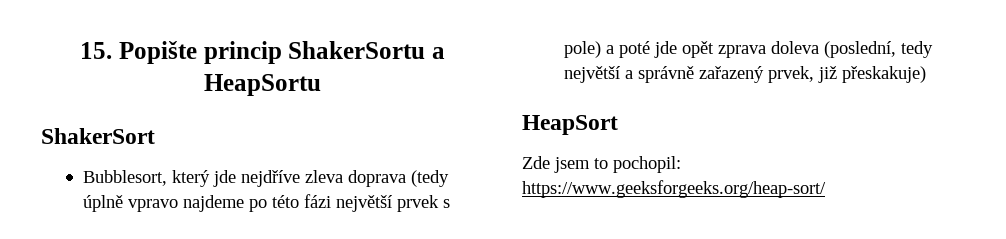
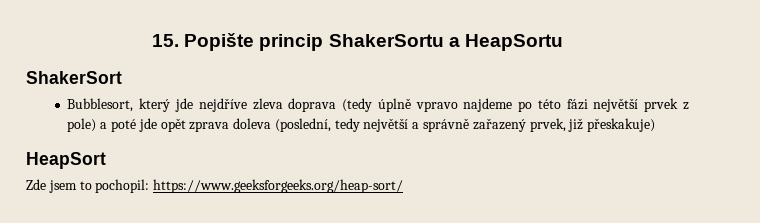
[442,199,450,208] s -> [682,102,689,110] z

